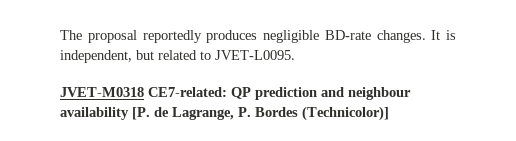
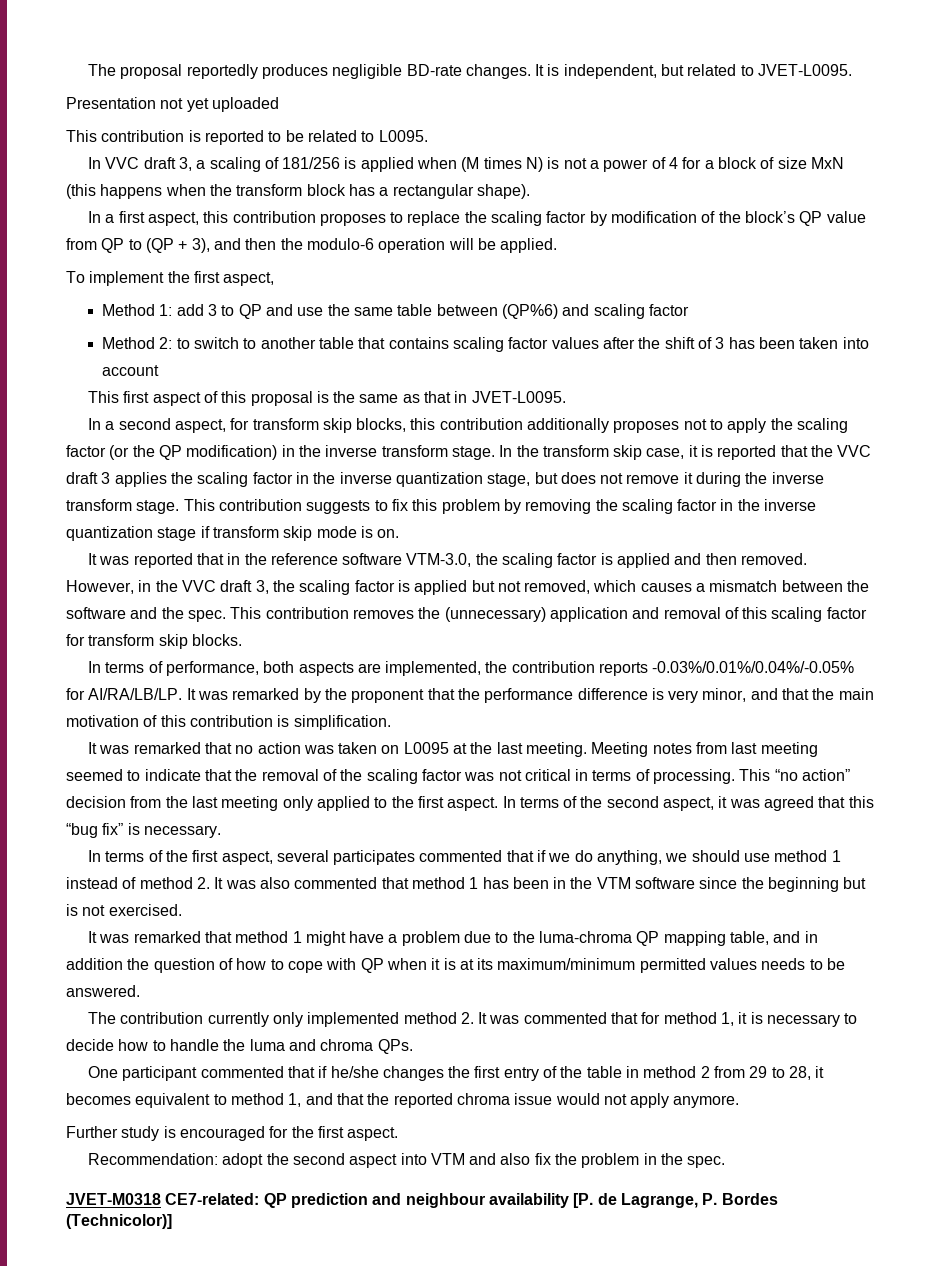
(295, 55) none -> [66,97,279,112] [66,130,428,145] [87,157,844,172] [66,184,530,199] [87,211,866,226] [66,238,558,253] [66,271,275,286] [102,304,689,319] [102,337,869,352] [102,365,160,376] [87,391,566,406] [87,418,849,433] [66,445,872,460] [66,472,824,487] [66,499,817,514] [66,526,400,541] [87,553,808,568] [66,580,870,595] [66,607,867,622] [66,634,242,649] [87,661,855,676] [66,688,874,703] [66,715,391,730] [87,742,818,757] [66,769,851,784] [66,796,874,811] [66,823,221,838] [87,850,841,865] [66,877,867,892] [66,904,182,916] [87,931,818,946] [66,958,846,973] [66,985,140,997] [87,1012,858,1027] [66,1039,413,1054] [87,1066,825,1081] [66,1093,740,1108] [66,1126,399,1141] [87,1153,726,1168] // Presentation not yet uploaded // This contribution is reported to be related to L0095. // In VVC draft 3, a scaling of 181/256 is applied when (M times N) is not a power of 4 for a block of size MxN (this happens when the transform block has a rectangular shape). // In a first aspect, this contribution proposes to replace the scaling factor by modification of the block’s QP value from QP to (QP + 3), and then the modulo-6 operation will be applied. // To implement the first aspect, // Method 1: add 3 to QP and use the same table between (QP%6) and scaling factor // Method 2: to switch to another table that contains scaling factor values after the shift of 3 has been taken into account // This first aspect of this proposal is the same as that in JVET-L0095. // In a second aspect, for transform skip blocks, this contribution additionally proposes not to apply the scaling factor (or the QP modification) in the inverse transform stage. In the transform skip case, it is reported that the VVC draft 3 applies the scaling factor in the inverse quantization stage, but does not remove it during the inverse transform stage. This contribution suggests to fix this problem by removing the scaling factor in the inverse quantization stage if transform skip mode is on. // It was reported that in the reference software VTM-3.0, the scaling factor is applied and then removed. However, in the VVC draft 3, the scaling factor is applied but not removed, which causes a mismatch between the software and the spec. This contribution removes the (unnecessary) application and removal of this scaling factor for transform skip blocks. // In terms of performance, both aspects are implemented, the contribution reports -0.03%/0.01%/0.04%/-0.05% for AI/RA/LB/LP. It was remarked by the proponent that the performance difference is very minor, and that the main motivation of this contribution is simplification. // It was remarked that no action was taken on L0095 at the last meeting. Meeting notes from last meeting seemed to indicate that the removal of the scaling factor was not critical in terms of processing. This “no action” decision from the last meeting only applied to the first aspect. In terms of the second aspect, it was agreed that this “bug fix” is necessary. // In terms of the first aspect, several participates commented that if we do anything, we should use method 1 instead of method 2. It was also commented that method 1 has been in the VTM software since the beginning but is not exercised. // It was remarked that method 1 might have a problem due to the luma-chroma QP mapping table, and in addition the question of how to cope with QP when it is at its maximum/minimum permitted values needs to be answered. // The contribution currently only implemented method 2. It was commented that for method 1, it is necessary to decide how to handle the luma and chroma QPs. // One participant commented that if he/she changes the first entry of the table in method 2 from 29 to 28, it becomes equivalent to method 1, and that the reported chroma issue would not apply anymore. // Further study is encouraged for the first aspect. // Recommendation: adopt the second aspect into VTM and also fix the problem in the spec.

